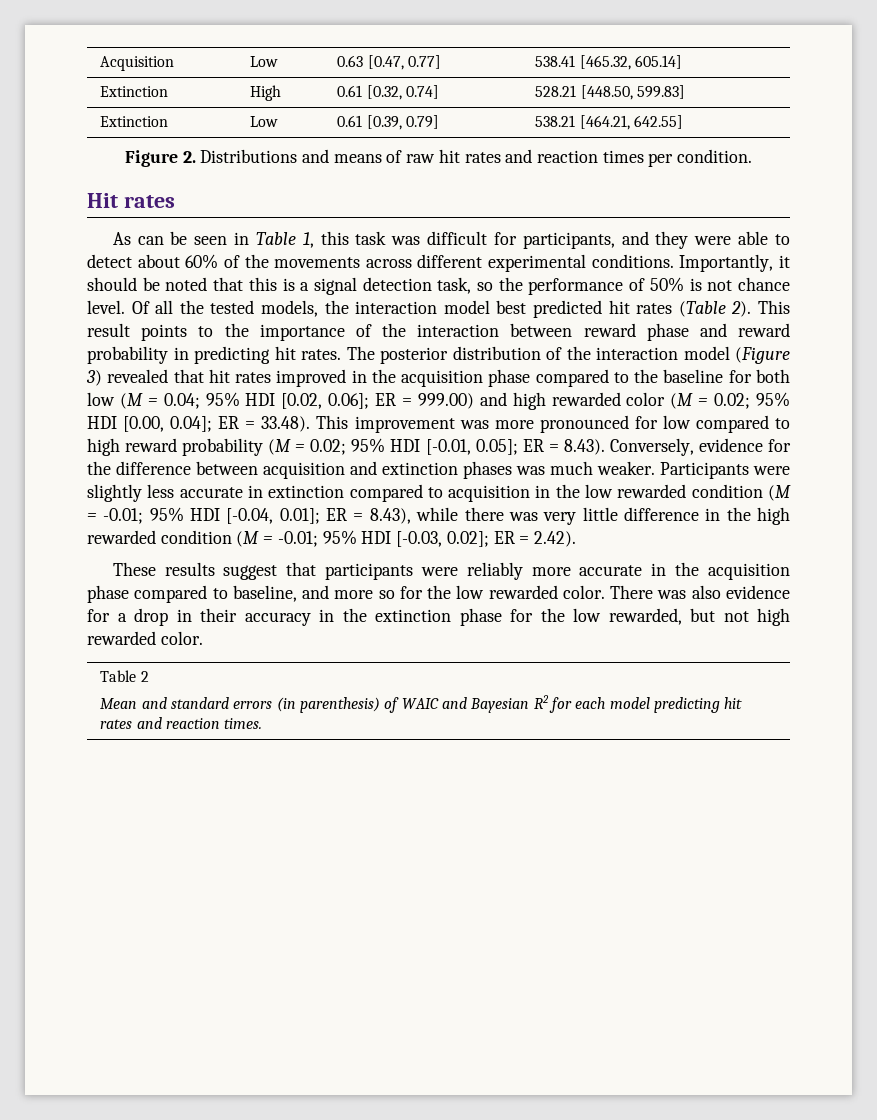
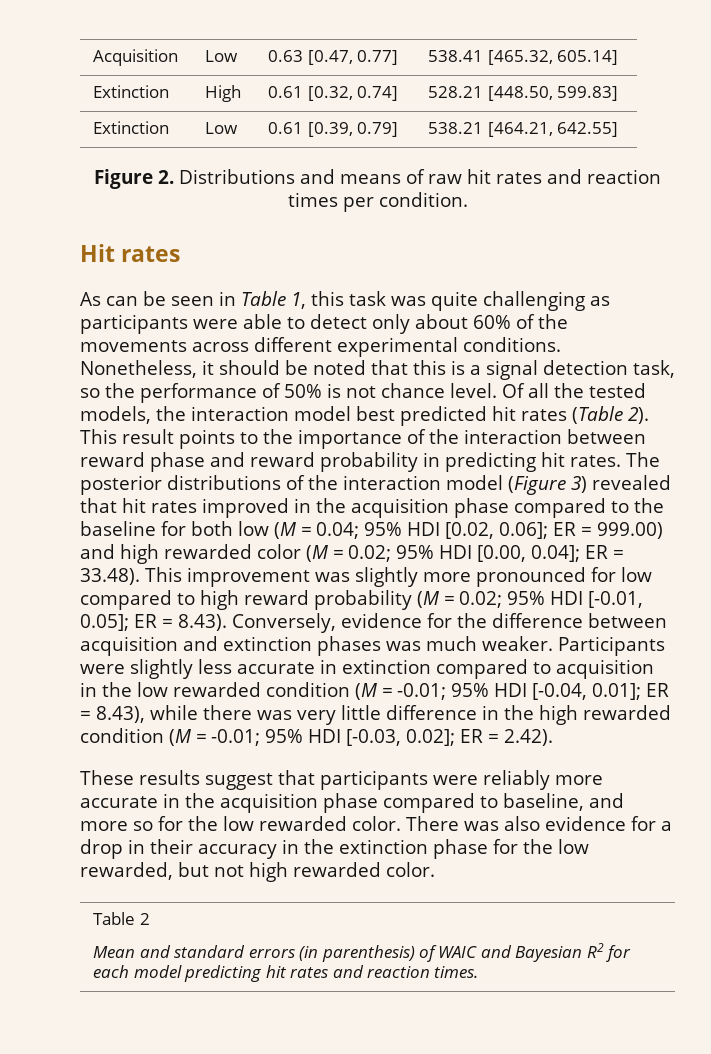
[427,231,689,249] difficult for participants, and they -> [430,291,610,311] [80,314,188,334] quite challenging as participants
(132, 261) none -> [372,314,410,334] only
[679,254,774,272] Importantly, -> [80,360,197,378] Nonetheless,
[452,346,541,360] distribution -> [167,475,281,490] distributions
(489, 424) none -> [355,567,418,587] slightly

